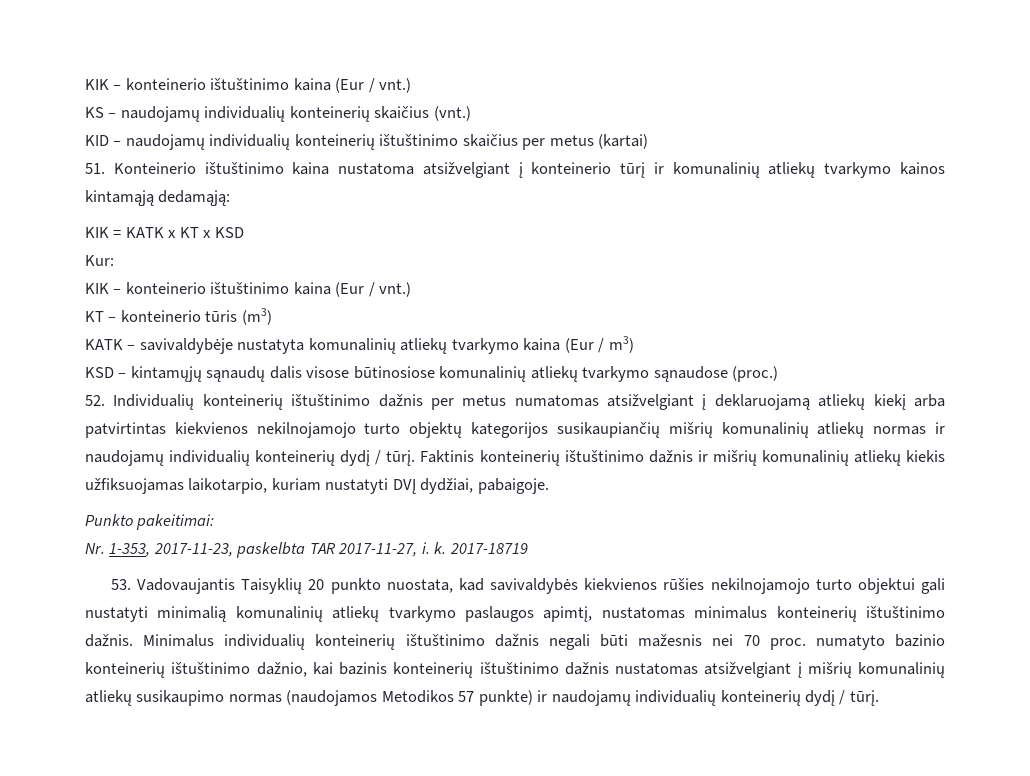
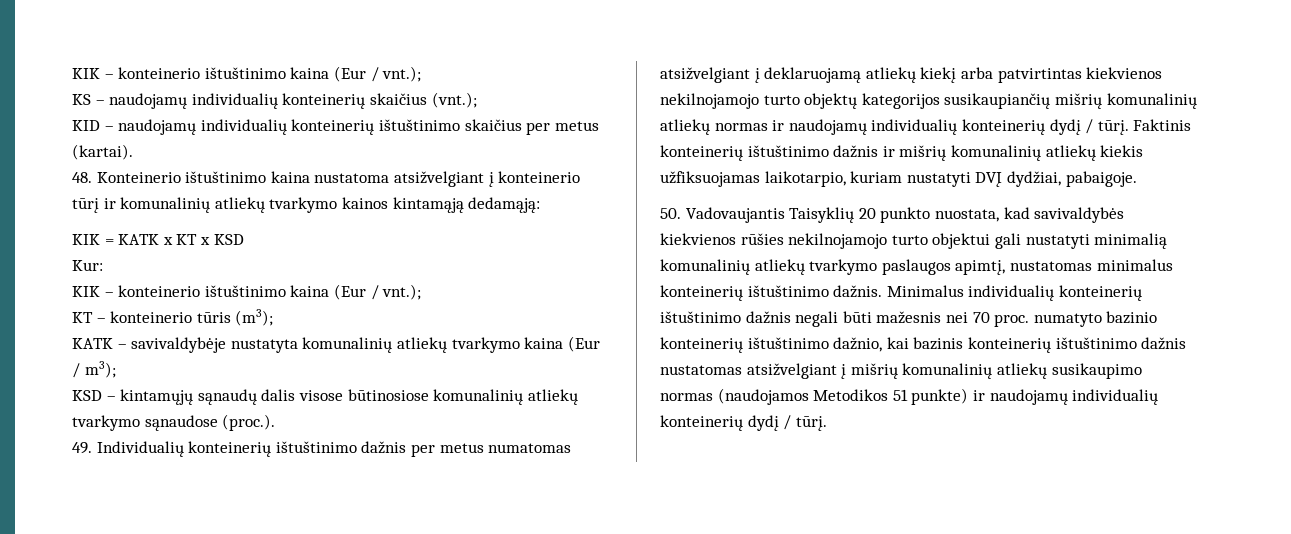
[85,78,412,93] KIK – konteinerio ištuštinimo kaina (Eur / vnt.) -> [72,66,422,82] KIK – konteinerio ištuštinimo kaina (Eur / vnt.);
[433,106,471,121] (vnt.) -> [431,92,477,108] (vnt.);
[598,134,649,149] [85,163,105,174] (kartai) // 51. -> [72,144,133,160] [72,172,92,183] (kartai). // 48.
[379,282,412,297] vnt.) -> [382,284,422,300] vnt.);
[241,308,272,325] (m3) -> [235,309,274,326] (m3);
[608,336,634,353] m3) -> [84,361,116,378] m3);
[732,366,779,382] [85,395,105,406] (proc.) // 52. -> [222,414,276,431] [72,442,92,454] (proc.). // 49.
[85,514,215,530] [85,542,528,558] [110,579,131,590] Punkto pakeitimai: // Nr. 1-353, 2017-11-23, paskelbta TAR 2017-11-27, i. k. 2017-18719 // 53. -> [660,208,681,219] 50.
[458,691,475,702] 57 -> [892,389,908,401] 51

